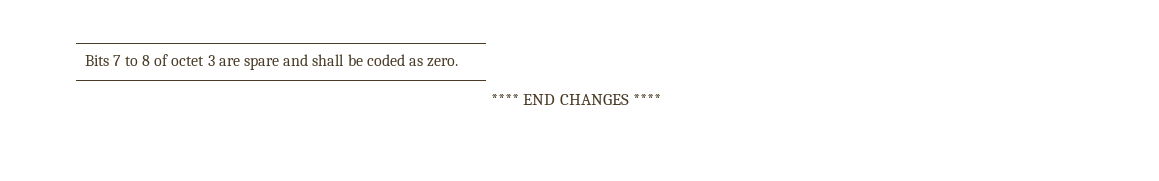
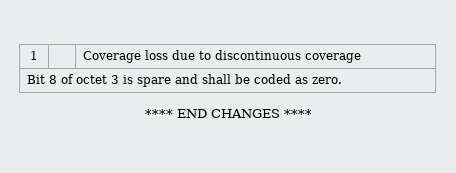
[84,55,138,66] Bits 7 to -> [30,51,38,60] [82,50,361,63] [26,75,45,84] 1 | | Coverage loss due to discontinuous coverage // Bit
[218,58,240,66] are -> [122,75,133,84] is

